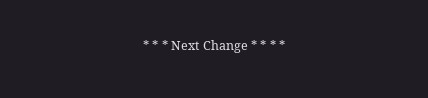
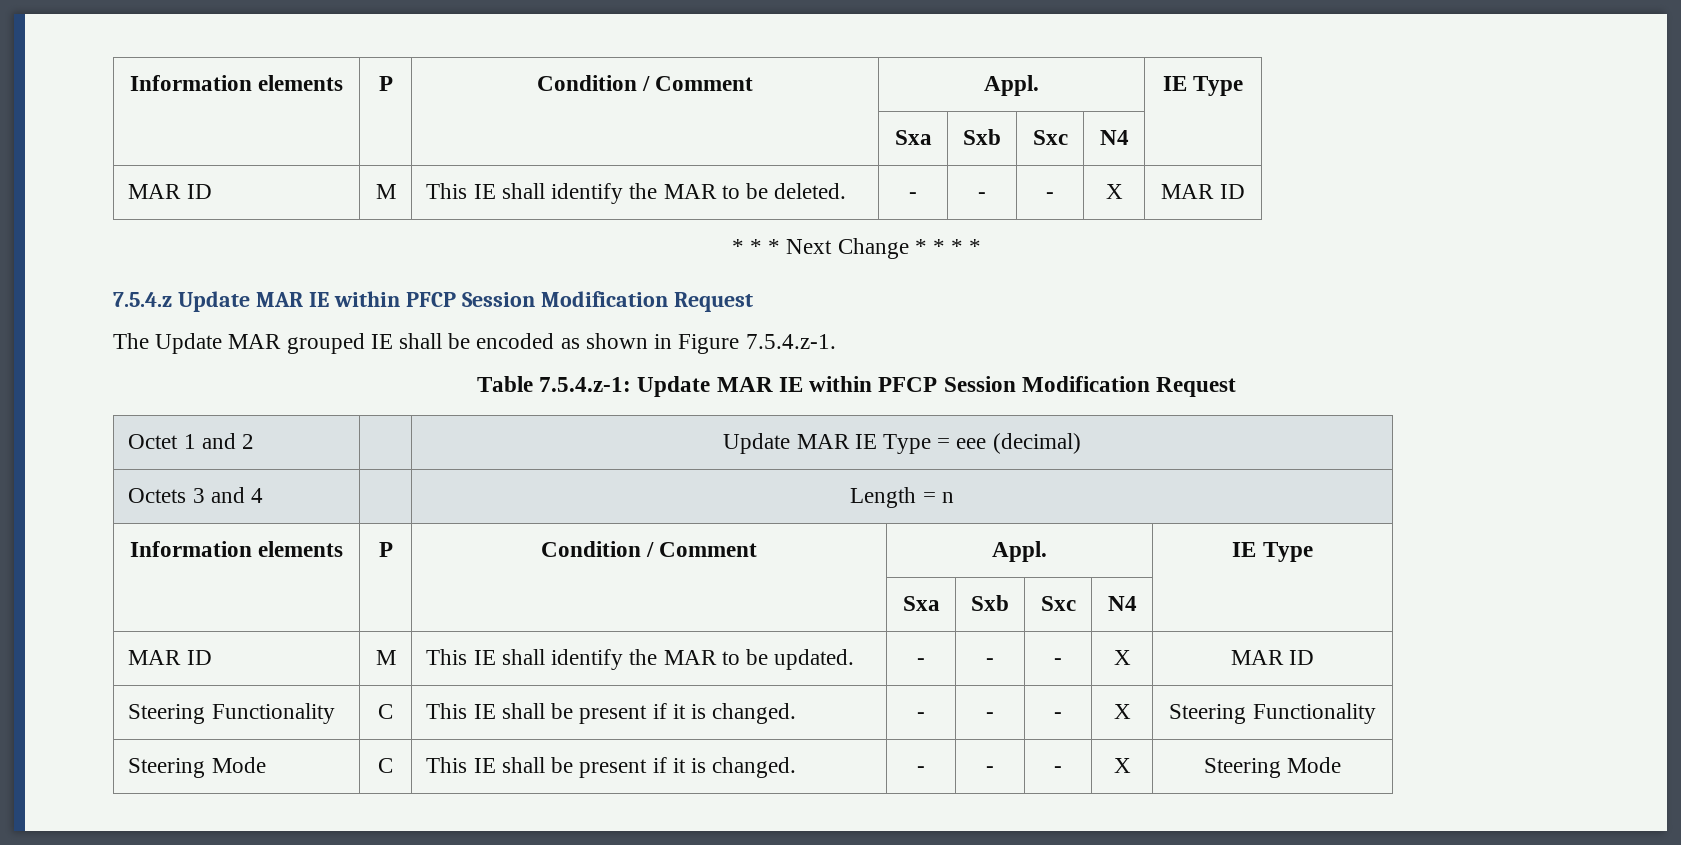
(143, 45) none -> [129,75,344,91] [378,76,393,91] [536,75,754,91] [984,75,1039,96] [1162,76,1244,96] [894,130,932,145] [963,129,1001,145] [1032,130,1068,145] [1099,130,1129,145] [128,184,212,199] [375,184,396,199] [426,183,847,204] [909,192,917,199] [978,192,986,199] [1046,192,1054,199] [1105,184,1123,199] [1161,184,1245,199] Information elements | P | Condition / Comment | Appl. | IE Type // | | | Sxa | Sxb | Sxc | N4 | // MAR ID | M | This IE shall identify the MAR to be deleted. | - | - | - | X | MAR ID //
(285, 45) none -> [113,291,753,312] [113,333,836,354] [477,376,1236,397] [128,433,255,449] [723,433,1081,454] [128,487,264,503] [850,487,954,508] [129,541,344,557] [378,542,393,557] [540,541,758,557] [992,541,1047,562] [1232,542,1313,562] [902,596,940,611] [971,595,1009,611] [1040,596,1076,611] [1107,596,1137,611] [128,650,212,665] [375,650,396,665] [426,649,855,670] [917,658,925,665] [986,658,994,665] [1054,658,1062,665] [1113,650,1131,665] [1230,650,1315,665] [128,703,335,724] [378,704,393,719] [426,703,797,724] [917,712,925,719] [986,712,994,719] [1054,712,1062,719] [1113,704,1131,719] [1169,703,1376,724] [128,757,266,778] [378,758,393,773] [426,757,797,778] [917,766,925,773] [986,766,994,773] [1054,766,1062,773] [1113,758,1131,773] [1203,757,1342,778] // 7.5.4.z Update MAR IE within PFCP Session Modification Request // The Update MAR grouped IE shall be encoded as shown in Figure 7.5.4.z-1. // Table 7.5.4.z-1: Update MAR IE within PFCP Session Modification Request // Octet 1 and 2 | | Update MAR IE Type = eee (decimal) // Octets 3 and 4 | | Length = n // Information elements | P | Condition / Comment | Appl. | IE Type // | | | Sxa | Sxb | Sxc | N4 | // MAR ID | M | This IE shall identify the MAR to be updated. | - | - | - | X | MAR ID // Steering Functionality | C | This IE shall be present if it is changed. | - | - | - | X | Steering Functionality // Steering Mode | C | This IE shall be present if it is changed. | - | - | - | X | Steering Mode

